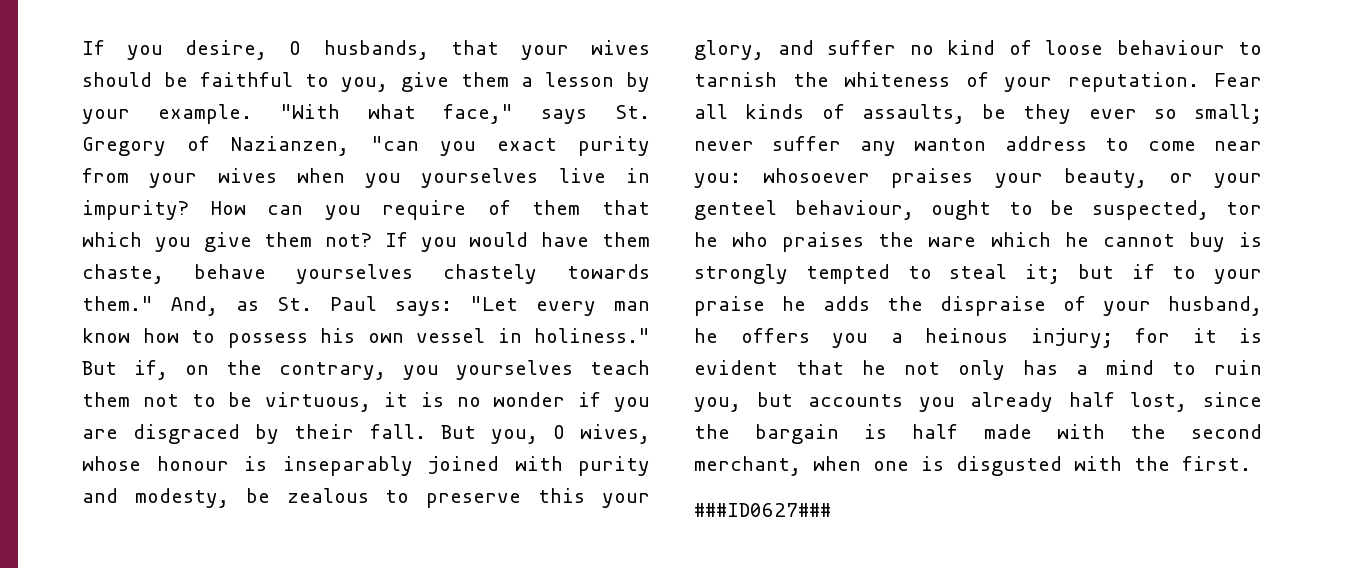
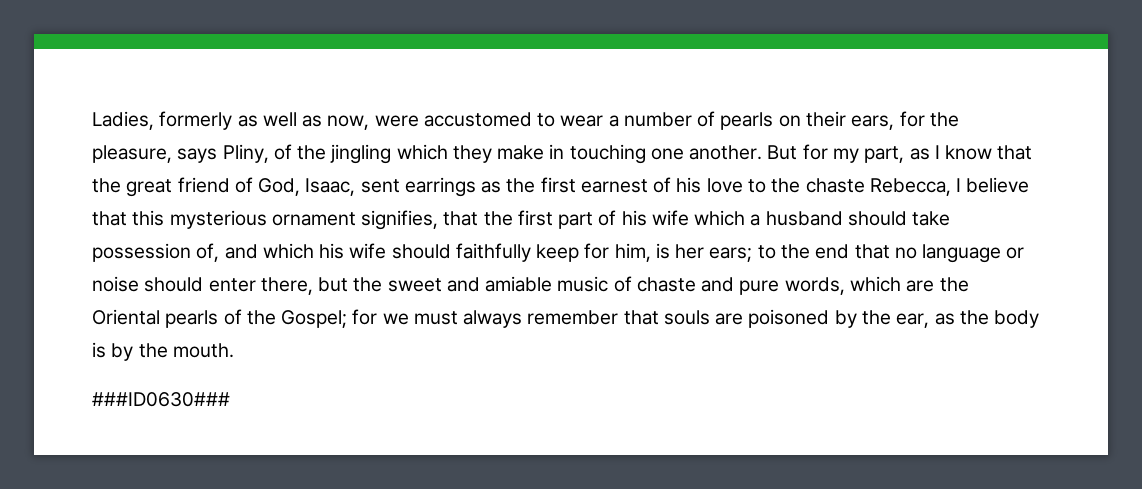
[82,40,650,60] [82,72,650,92] [82,104,650,124] [82,136,650,156] [82,168,650,188] [82,200,650,220] [82,232,650,252] [82,264,650,284] [82,296,650,316] [82,328,650,348] [82,360,650,380] [82,392,650,412] [82,424,650,444] [82,456,650,476] [82,488,650,508] [694,40,1262,60] [694,72,1262,92] [694,104,1262,124] [694,136,1262,156] [694,168,1262,188] [694,200,1262,220] [694,232,1262,252] [694,264,1262,284] [694,296,1262,316] [694,328,1262,348] [694,360,1262,380] [694,392,1262,412] [694,424,1262,444] [694,456,1251,476] [694,503,831,517] If you desire, O husbands, that your wives should be faithful to you, give them a lesson by your example. "With what face," says St. Gregory of Nazianzen, "can you exact purity from your wives when you yourselves live in impurity? How can you require of them that which you give them not? If you would have them chaste, behave yourselves chastely towards them." And, as St. Paul says: "Let every man know how to possess his own vessel in holiness." But if, on the contrary, you yourselves teach them not to be virtuous, it is no wonder if you are disgraced by their fall. But you, O wives, whose honour is inseparably joined with purity and modesty, be zealous to preserve this your glory, and suffer no kind of loose behaviour to tarnish the whiteness of your reputation. Fear all kinds of assaults, be they ever so small; never suffer any wanton address to come near you: whosoever praises your beauty, or your genteel behaviour, ought to be suspected, tor he who praises the ware which he cannot buy is strongly tempted to steal it; but if to your praise he adds the dispraise of your husband, he offers you a heinous injury; for it is evident that he not only has a mind to ruin you, but accounts you already half lost, since the bargain is half made with the second merchant, when one is disgusted with the first. // ###ID0627### -> [92,111,959,130] [92,144,1033,164] [92,177,1030,197] [92,210,951,230] [92,243,1025,263] [92,276,969,295] [92,309,1040,328] [92,342,234,361] [92,392,230,407] Ladies, formerly as well as now, were accustomed to wear a number of pearls on their ears, for the pleasure, says Pliny, of the jingling which they make in touching one another. But for my part, as I know that the great friend of God, Isaac, sent earrings as the first earnest of his love to the chaste Rebecca, I believe that this mysterious ornament signifies, that the first part of his wife which a husband should take possession of, and which his wife should faithfully keep for him, is her ears; to the end that no language or noise should enter there, but the sweet and amiable music of chaste and pure words, which are the Oriental pearls of the Gospel; for we must always remember that souls are poisoned by the ear, as the body is by the mouth. // ###ID0630###

